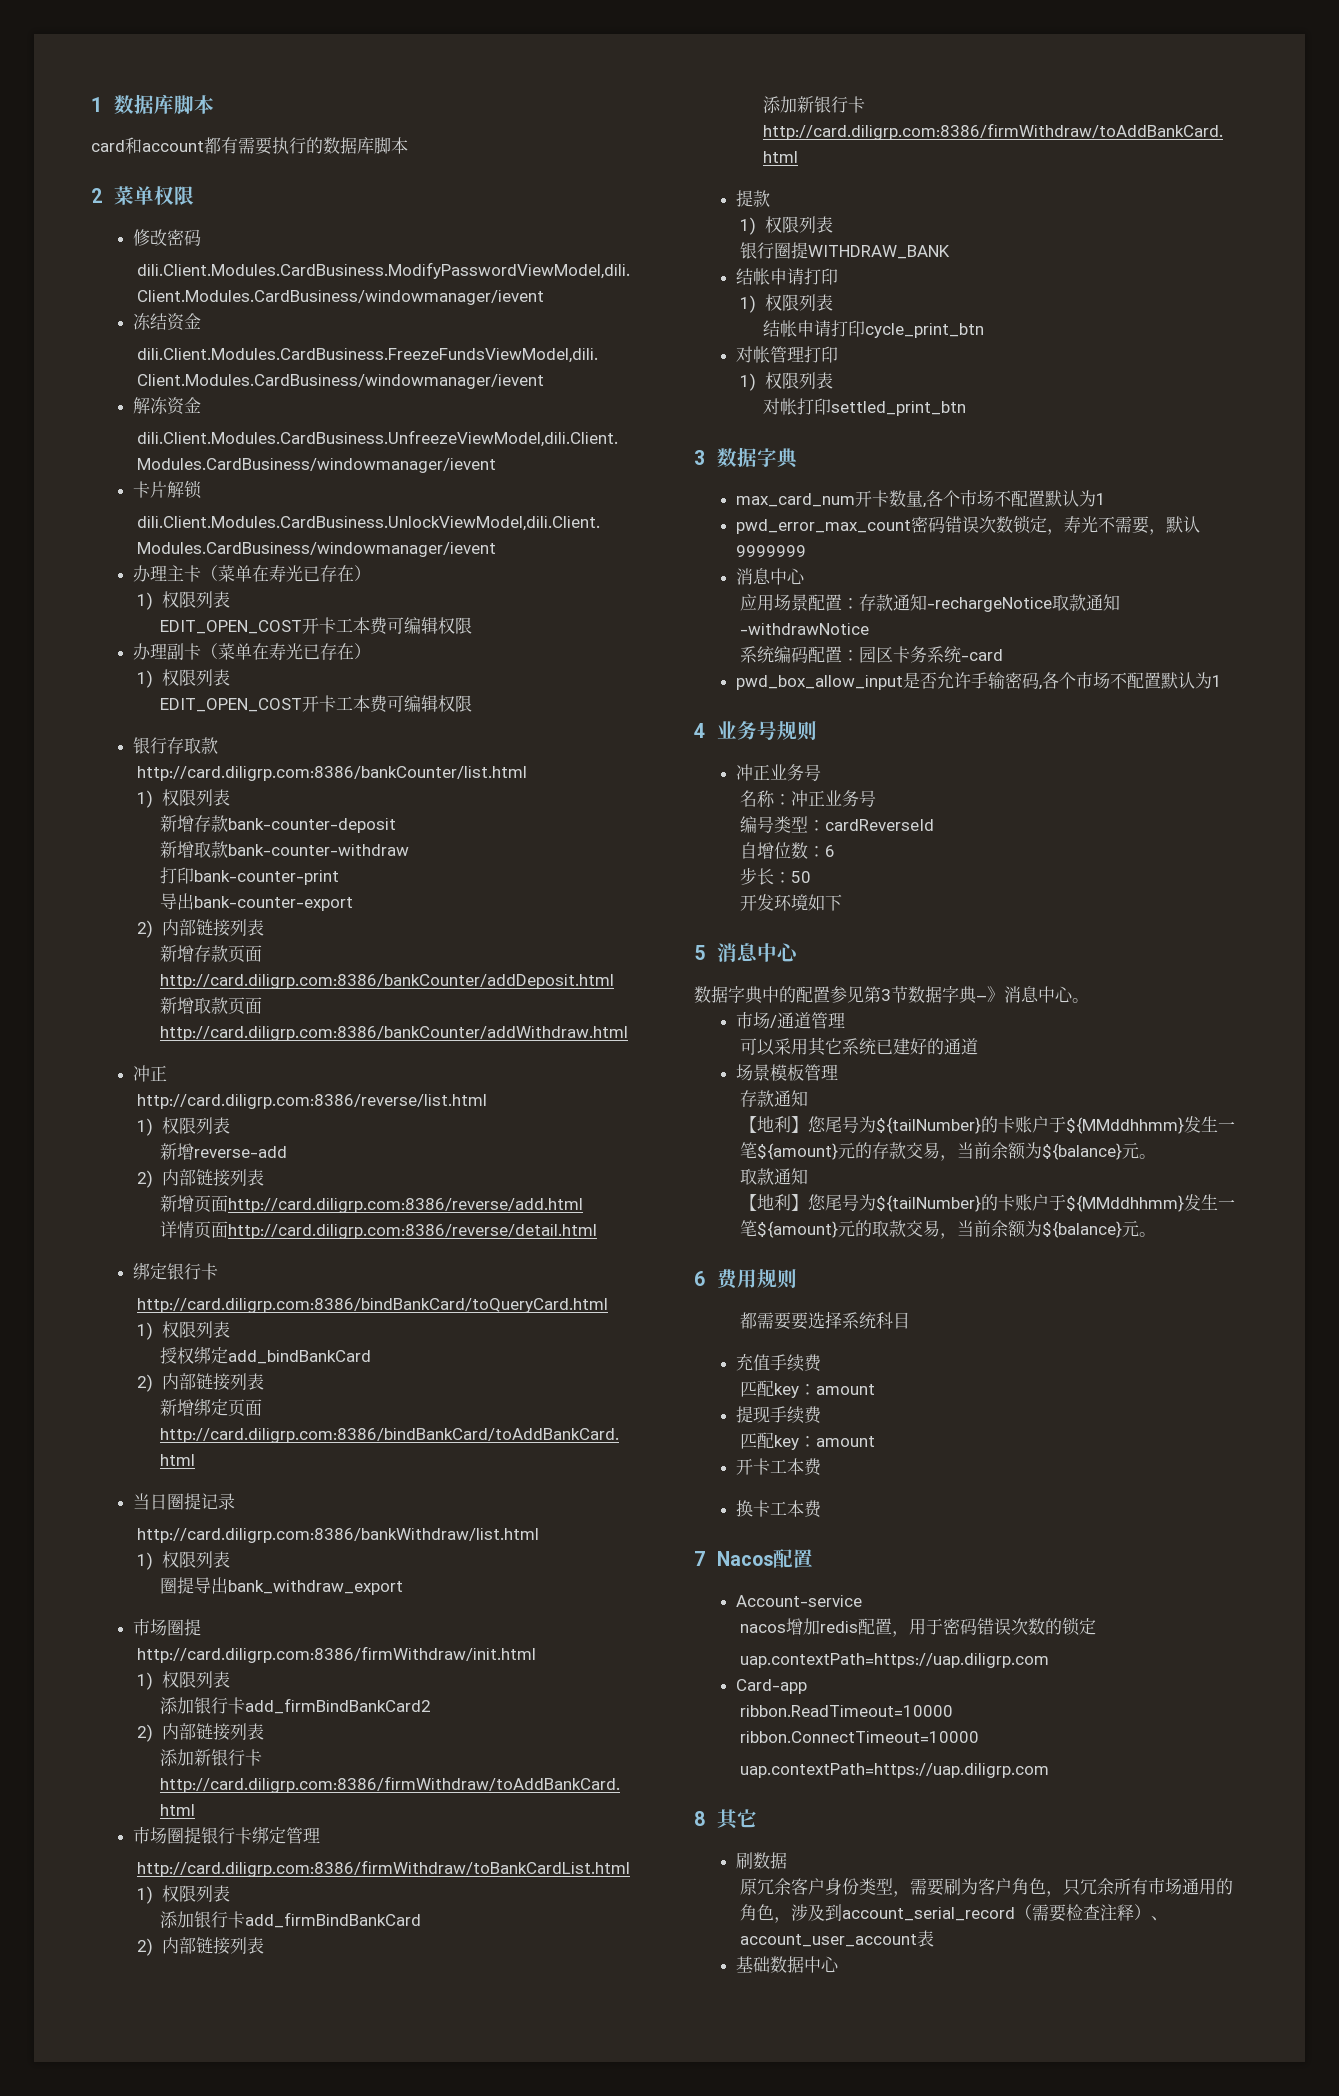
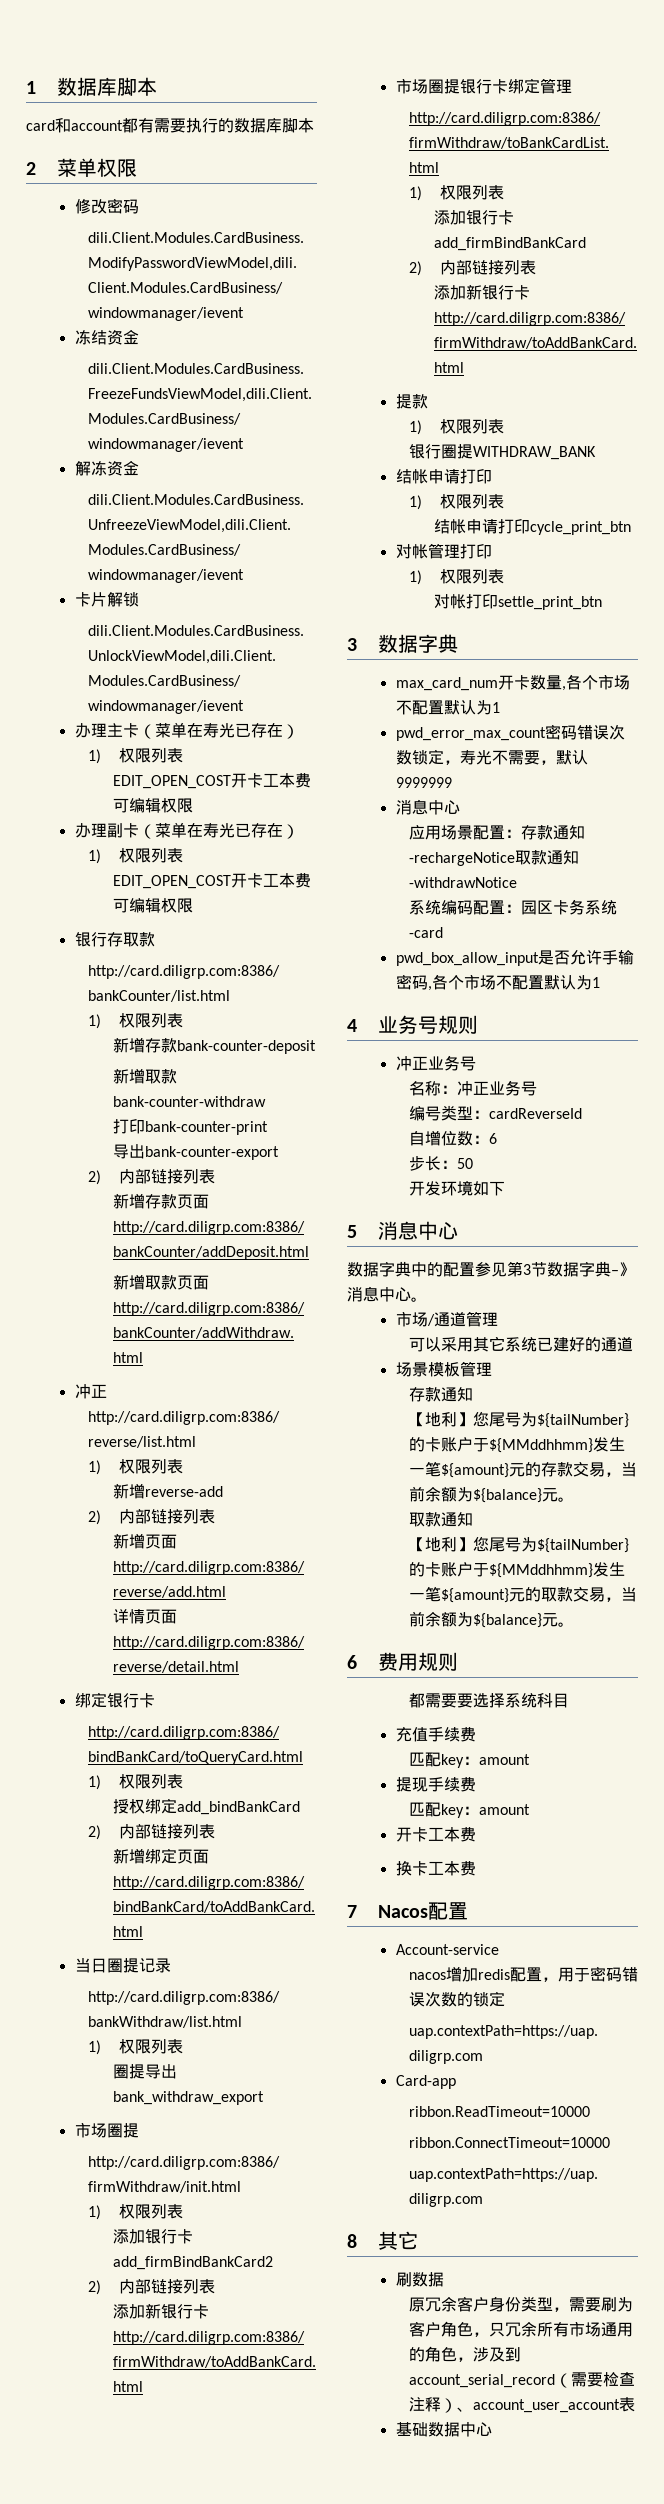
[831,401,967,416] settled_print_btn -> [498,596,603,610] settle_print_btn

